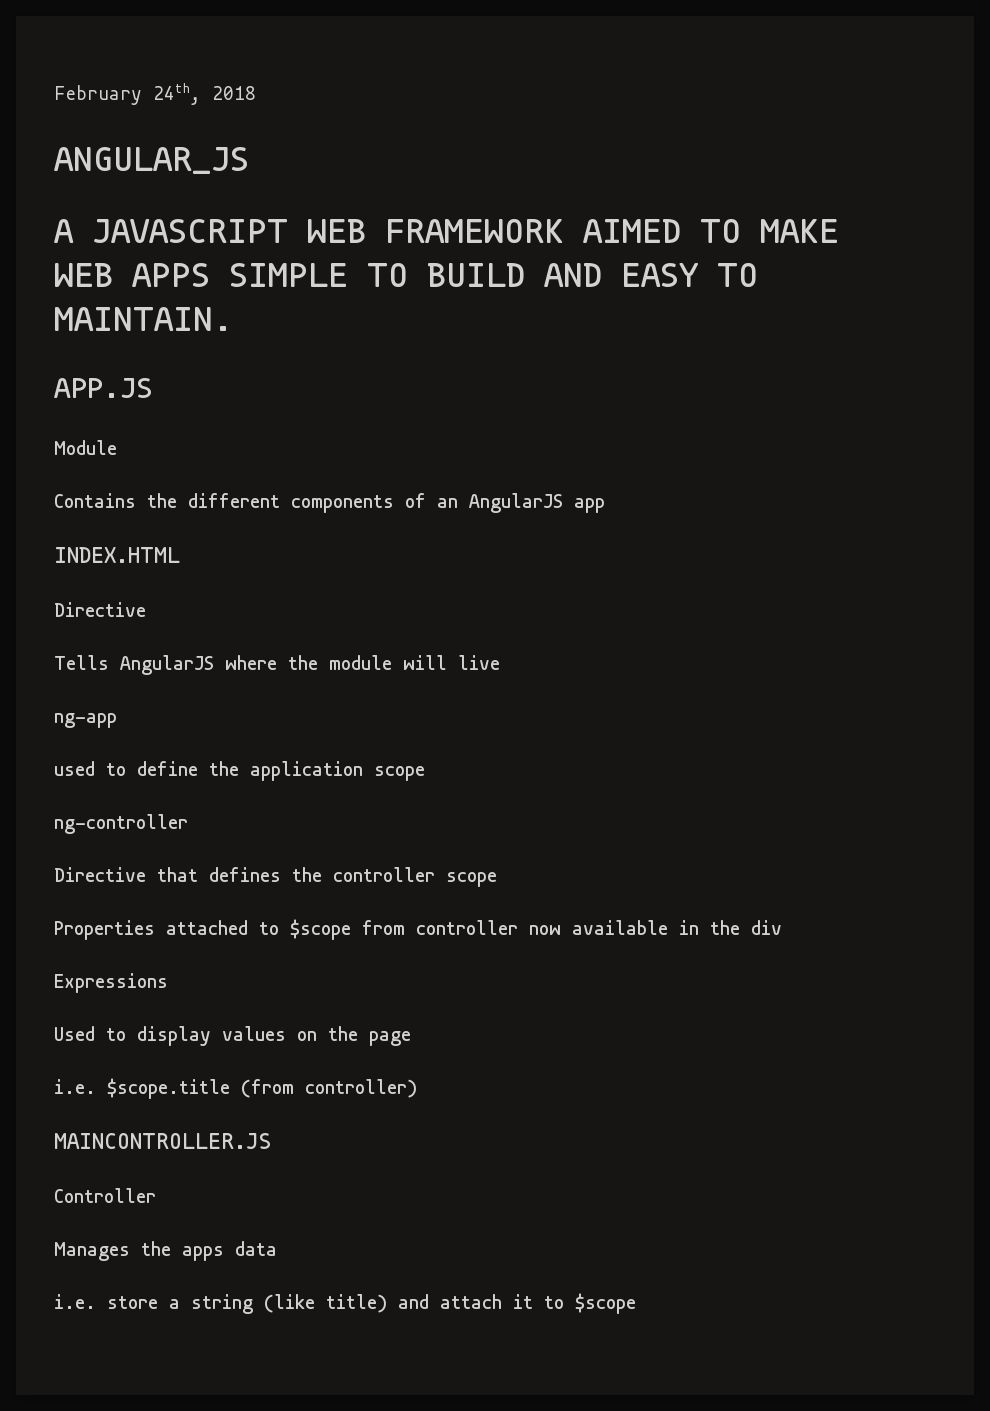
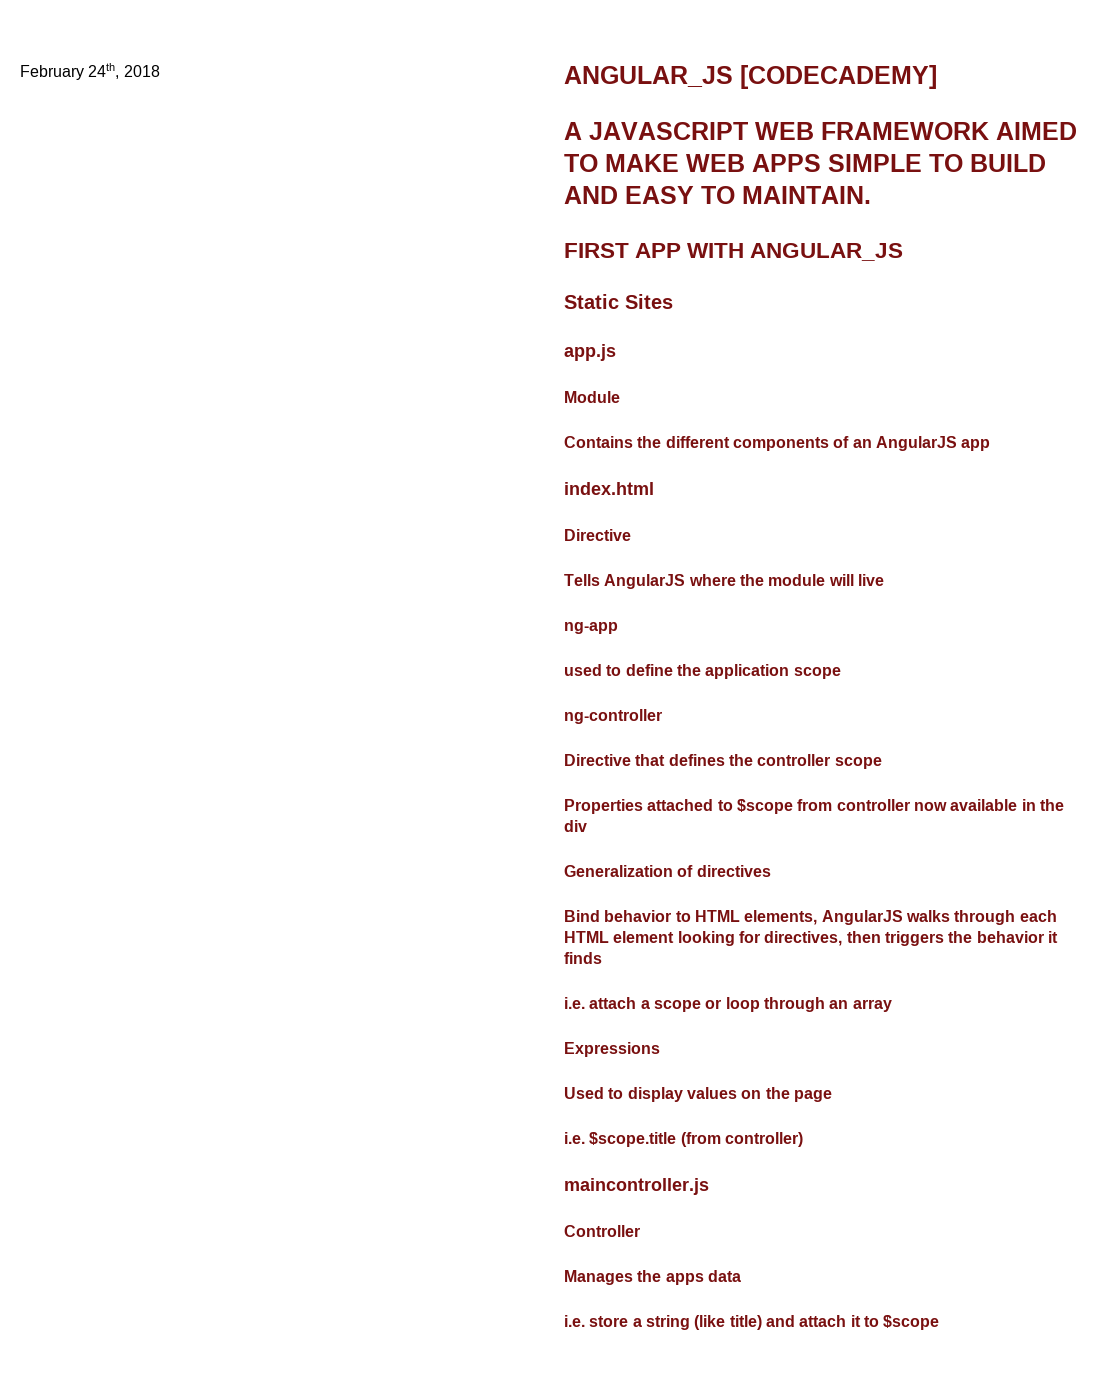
(249, 160) none -> [740,65,937,89] [CODECADEMY]
[54,378,152,398] APP.JS -> [564,243,904,261] [564,294,673,309] [564,344,616,361] FIRST APP WITH ANGULAR_JS // Static Sites // app.js
[54,547,180,563] INDEX.HTML -> [564,482,654,495] index.html
(782, 927) none -> [564,865,771,877] [564,910,1057,925] [564,931,1058,946] [564,952,602,964] [564,997,892,1012] // Generalization of directives // Bind behavior to HTML elements, AngularJS walks through each HTML element looking for directives, then triggers the behavior it finds // i.e. attach a scope or loop through an array
[54,1133,271,1149] MAINCONTROLLER.JS -> [564,1178,709,1195] maincontroller.js

